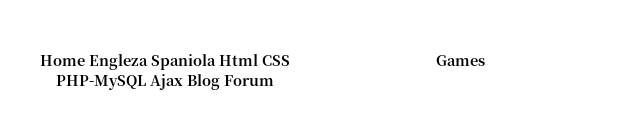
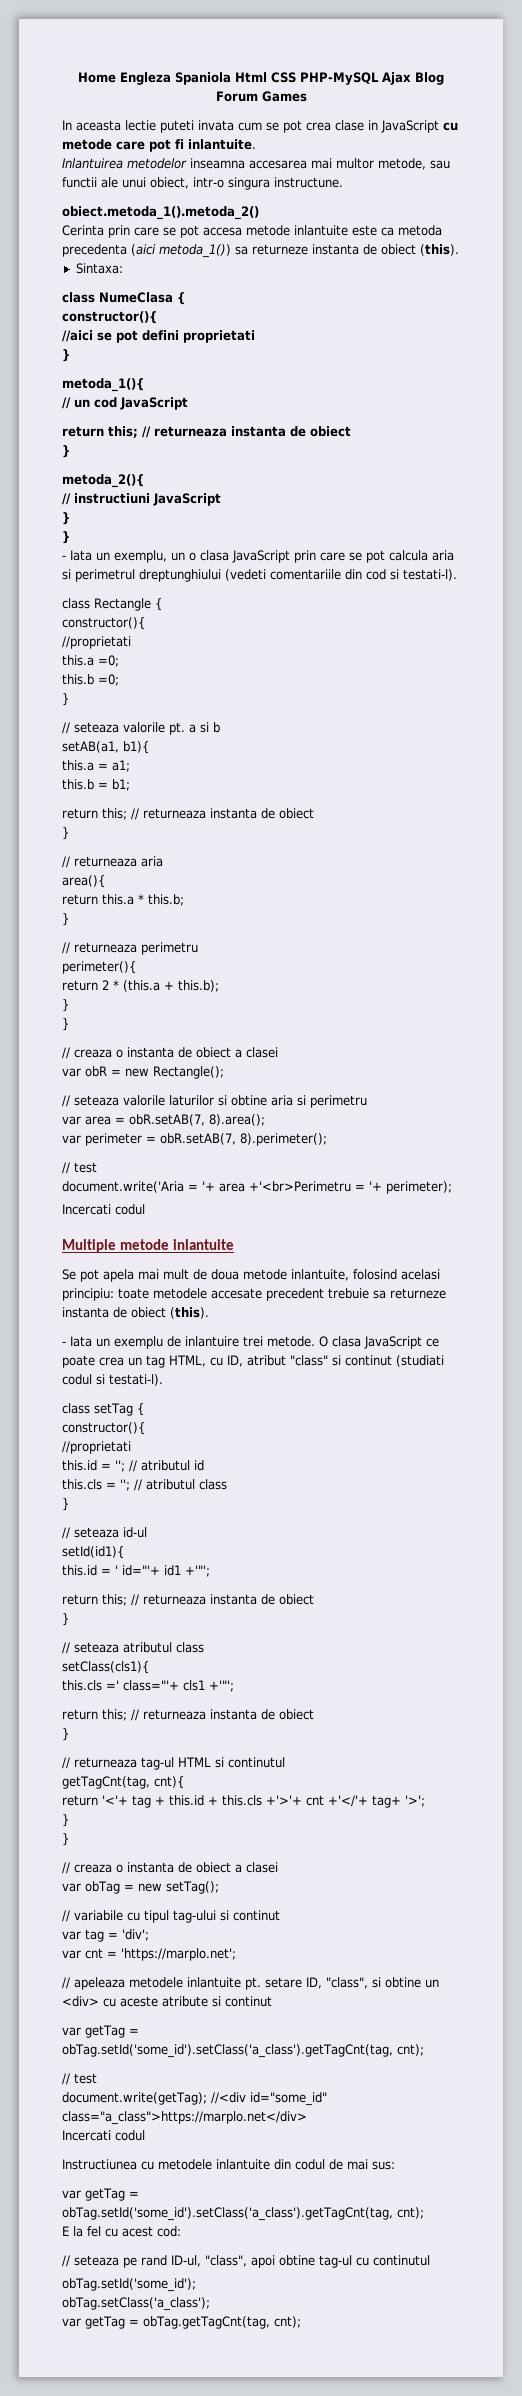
(485, 60) none -> [62,120,458,133] [62,139,256,152] [62,158,450,170] [62,177,343,190] [62,206,259,220] [62,225,442,238] [62,244,459,258] [75,263,123,274] [62,292,185,305] [62,311,157,324] [62,330,255,343] [62,349,70,362] [62,378,144,392] [62,397,188,410] [62,426,351,438] [62,445,70,458] [62,474,144,488] [62,493,221,506] [62,512,70,525] [62,531,70,544] [62,550,454,563] [62,569,457,582] [62,598,162,611] [62,617,145,630] [62,636,131,649] [62,655,119,667] [62,674,119,686] [62,693,69,706] [62,722,220,735] [62,741,149,754] [62,760,130,772] [62,779,130,791] [62,808,314,820] [62,827,69,840] [62,856,163,868] [62,875,105,888] [62,894,184,906] [62,913,69,926] [62,942,198,955] [62,961,136,974] [62,980,219,992] [62,999,69,1012] [62,1018,69,1031] [62,1047,278,1059] [62,1066,224,1079] [62,1095,367,1108] [62,1114,265,1126] [62,1133,327,1146] [62,1162,97,1174] [62,1181,452,1194] [62,1204,145,1215] [62,1239,235,1253] [62,1269,440,1282] [62,1288,446,1301] [62,1307,209,1319] [62,1336,439,1349] [62,1355,444,1368] [62,1374,163,1386] [62,1403,144,1416] [62,1422,145,1435] [62,1441,131,1454] [62,1460,204,1472] [62,1479,227,1491] [62,1498,69,1511] [62,1527,147,1539] [62,1546,124,1559] [62,1565,210,1577] [62,1594,314,1606] [62,1613,69,1626] [62,1642,204,1654] [62,1661,149,1674] [62,1680,234,1692] [62,1709,314,1721] [62,1728,69,1741] [62,1757,285,1770] [62,1776,184,1789] [62,1795,425,1808] [62,1814,69,1827] [62,1833,69,1846] [62,1862,278,1874] [62,1881,219,1894] [62,1910,280,1923] [62,1929,149,1942] [62,1948,236,1961] [62,1977,439,1990] [62,1996,272,2007] [62,2025,139,2038] [62,2044,424,2058] [62,2073,97,2085] [62,2092,327,2106] [62,2111,307,2125] [62,2130,145,2141] [62,2159,395,2170] [62,2188,139,2201] [62,2207,424,2221] [62,2226,181,2237] [62,2255,430,2268] [62,2278,196,2292] [62,2297,210,2311] [62,2316,301,2329] // In aceasta lectie puteti invata cum se pot crea clase in JavaScript cu metode care pot fi inlantuite. // Inlantuirea metodelor inseamna accesarea mai multor metode, sau functii ale unui obiect, intr-o singura instructune. // obiect.metoda_1().metoda_2() // Cerinta prin care se pot accesa metode inlantuite este ca metoda precedenta (aici metoda_1()) sa returneze instanta de obiect (this). // Sintaxa: // class NumeClasa { // constructor(){ // //aici se pot defini proprietati // } // metoda_1(){ // // un cod JavaScript // return this; // returneaza instanta de obiect // } // metoda_2(){ // // instructiuni JavaScript // } // } // - Iata un exemplu, un o clasa JavaScript prin care se pot calcula aria si perimetrul dreptunghiului (vedeti comentariile din cod si testati-l). // class Rectangle { // constructor(){ // //proprietati // this.a =0; // this.b =0; // } // // seteaza valorile pt. a si b // setAB(a1, b1){ // this.a = a1; // this.b = b1; // return this; // returneaza instanta de obiect // } // // returneaza aria // area(){ // return this.a * this.b; // } // // returneaza perimetru // perimeter(){ // return 2 * (this.a + this.b); // } // } // // creaza o instanta de obiect a clasei // var obR = new Rectangle(); // // seteaza valorile laturilor si obtine aria si perimetru // var area = obR.setAB(7, 8).area(); // var perimeter = obR.setAB(7, 8).perimeter(); // // test // document.write('Aria = '+ area +'<br>Perimetru = '+ perimeter); // Incercati codul // Multiple metode inlantuite // Se pot apela mai mult de doua metode inlantuite, folosind acelasi principiu: toate metodele accesate precedent trebuie sa returneze instanta de obiect (this). // - Iata un exemplu de inlantuire trei metode. O clasa JavaScript ce poate crea un tag HTML, cu ID, atribut "class" si continut (studiati codul si testati-l). // class setTag { // constructor(){ // //proprietati // this.id = ''; // atributul id // this.cls = ''; // atributul class // } // // seteaza id-ul // setId(id1){ // this.id = ' id="'+ id1 +'"'; // return this; // returneaza instanta de obiect // } // // seteaza atributul class // setClass(cls1){ // this.cls =' class="'+ cls1 +'"'; // return this; // returneaza instanta de obiect // } // // returneaza tag-ul HTML si continutul // getTagCnt(tag, cnt){ // return '<'+ tag + this.id + this.cls +'>'+ cnt +'</'+ tag+ '>'; // } // } // // creaza o instanta de obiect a clasei // var obTag = new setTag(); // // variabile cu tipul tag-ului si continut // var tag = 'div'; // var cnt = 'https://marplo.net'; // // apeleaza metodele inlantuite pt. setare ID, "class", si obtine un <div> cu aceste atribute si continut // var getTag = obTag.setId('some_id').setClass('a_class').getTagCnt(tag, cnt); // // test // document.write(getTag); //<div id="some_id" class="a_class">https://marplo.net</div> // Incercati codul // Instructiunea cu metodele inlantuite din codul de mai sus: // var getTag = obTag.setId('some_id').setClass('a_class').getTagCnt(tag, cnt); // E la fel cu acest cod: // // seteaza pe rand ID-ul, "class", apoi obtine tag-ul cu continutul // obTag.setId('some_id'); // obTag.setClass('a_class'); // var getTag = obTag.getTagCnt(tag, cnt);

